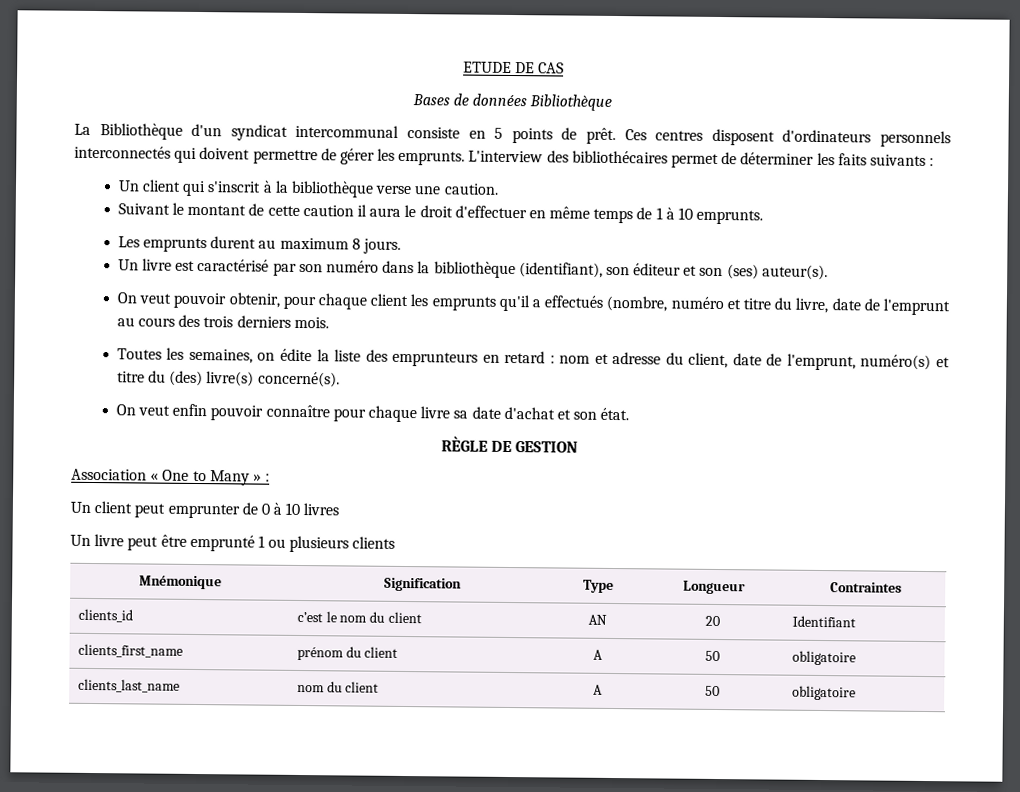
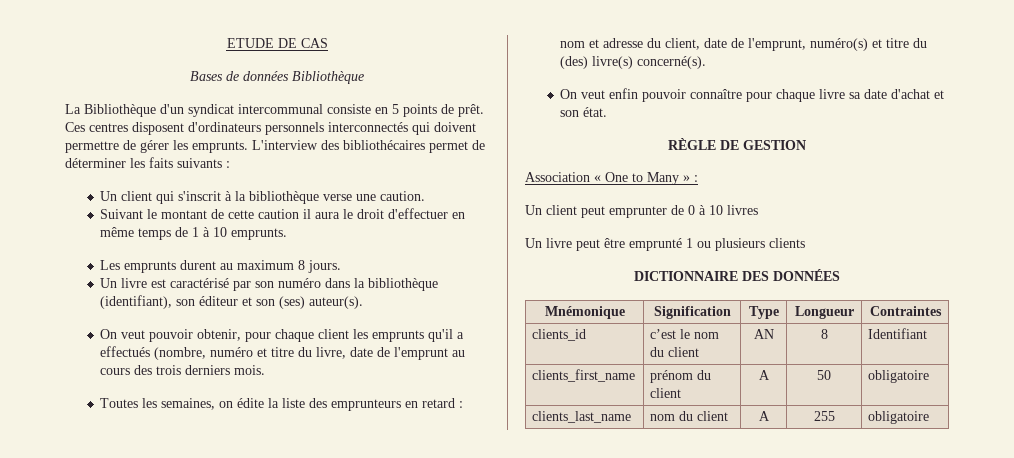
(396, 542) none -> [634,269,840,281] // DICTIONNAIRE DES DONNÉES
[705,615,720,627] 20 -> [820,329,828,339] 8
[705,685,720,697] 50 -> [813,411,835,421] 255

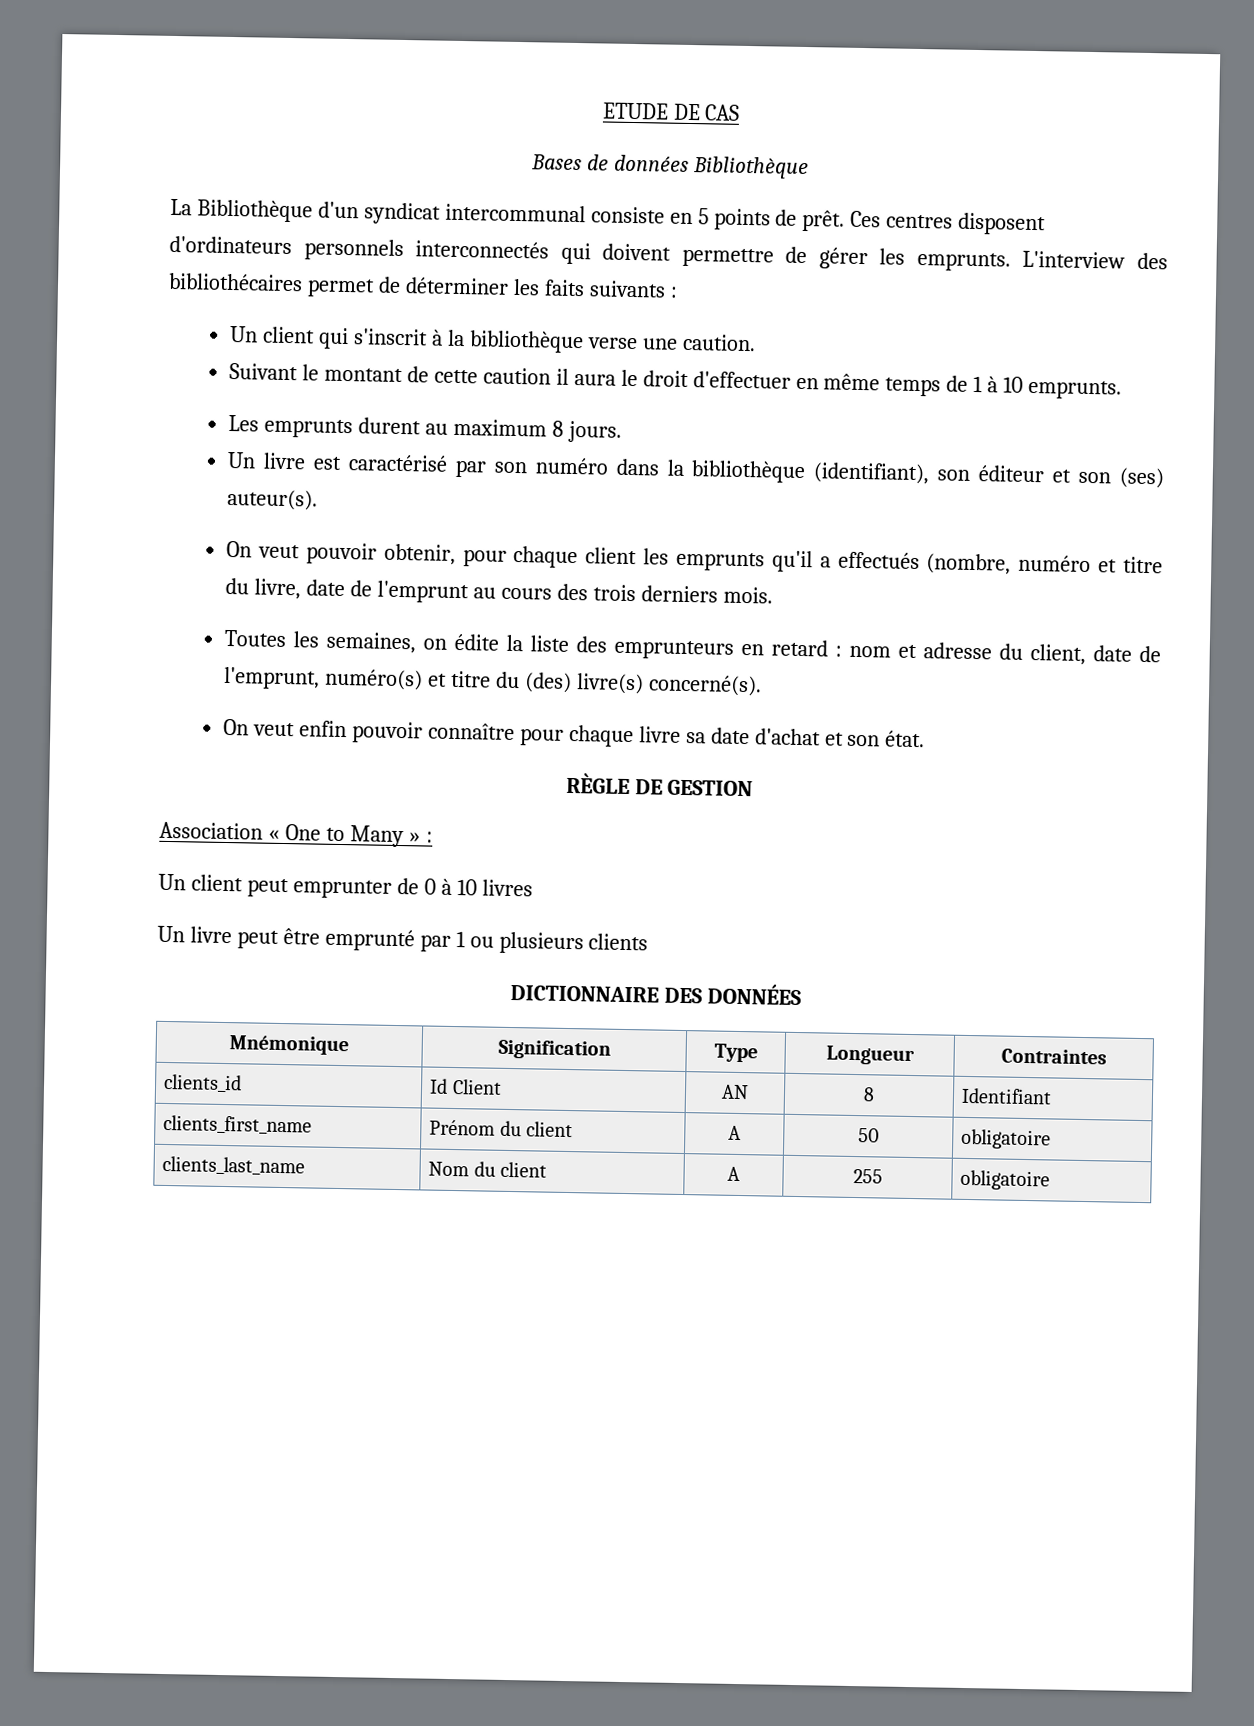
(682, 244) none -> [419,934,451,952] par
[650,329,720,339] [650,347,700,357] c’est le nom du client -> [429,1078,502,1095] Id Client
[650,370,694,383] prénom -> [429,1119,496,1136] Prénom
[650,414,676,421] nom -> [428,1161,470,1177] Nom

